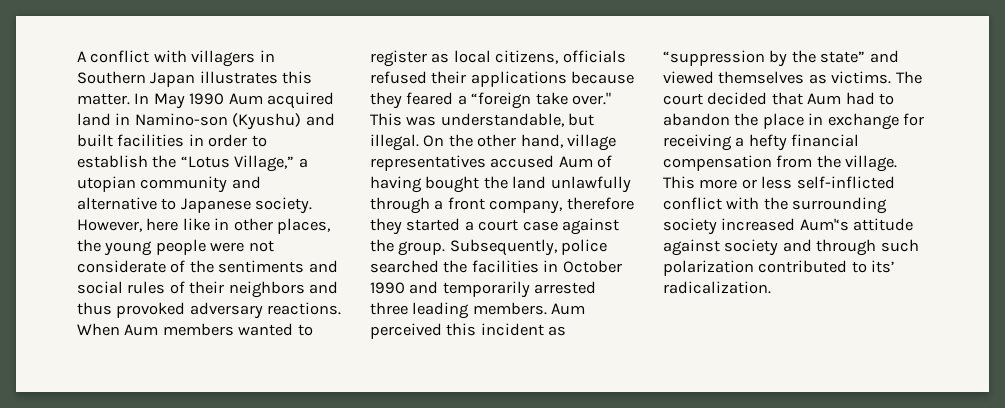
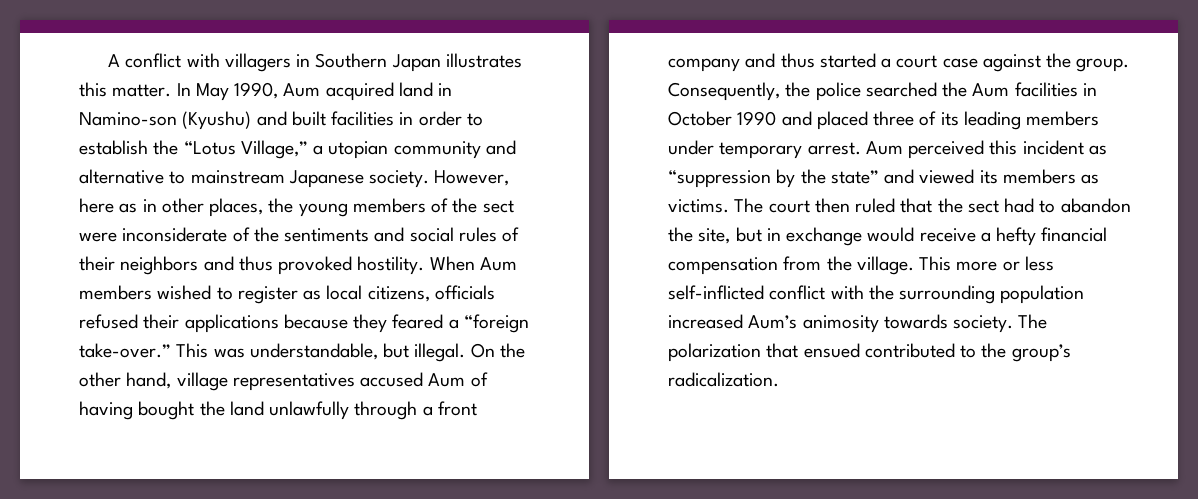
[189,93,225,105] 1990 -> [234,82,279,99] 1990,
(177, 204) none -> [190,170,285,184] mainstream
[182,218,210,231] like -> [119,203,138,213] as
[155,239,274,255] [77,260,166,273] people were not considerate -> [352,198,514,213] [79,227,228,242] members of the sect were inconsiderate
[189,302,342,319] adversary reactions. -> [357,256,425,275] hostility.
[238,323,294,336] wanted -> [157,285,212,300] wished
[535,92,612,105] take over." -> [79,343,171,358] take-over.”
[489,197,634,214] [370,218,402,235] company, therefore they -> [668,53,815,72] company and thus
[449,239,557,256] Subsequently, -> [668,82,811,101] Consequently, the
(468, 266) none -> [972,83,1010,97] Aum
[442,281,597,298] [370,302,547,319] temporarily arrested three leading members. -> [816,111,1100,130] [668,140,861,159] placed three of its leading members under temporary arrest.
[718,71,805,84] themselves -> [979,169,1076,184] its members
[707,92,895,105] [663,113,925,130] [663,134,732,151] decided that Aum had to abandon the place in exchange for receiving -> [814,198,1131,213] [668,227,976,246] then ruled that the sect had to abandon the site, but in exchange would receive
[663,218,914,235] [663,239,919,256] [663,260,896,276] society increased Aum'‘s attitude against society and through such polarization contributed to its’ -> [1000,285,1085,304] [668,314,1048,333] [668,343,1071,362] population increased Aum’s animosity towards society. The polarization that ensued contributed to the group’s

